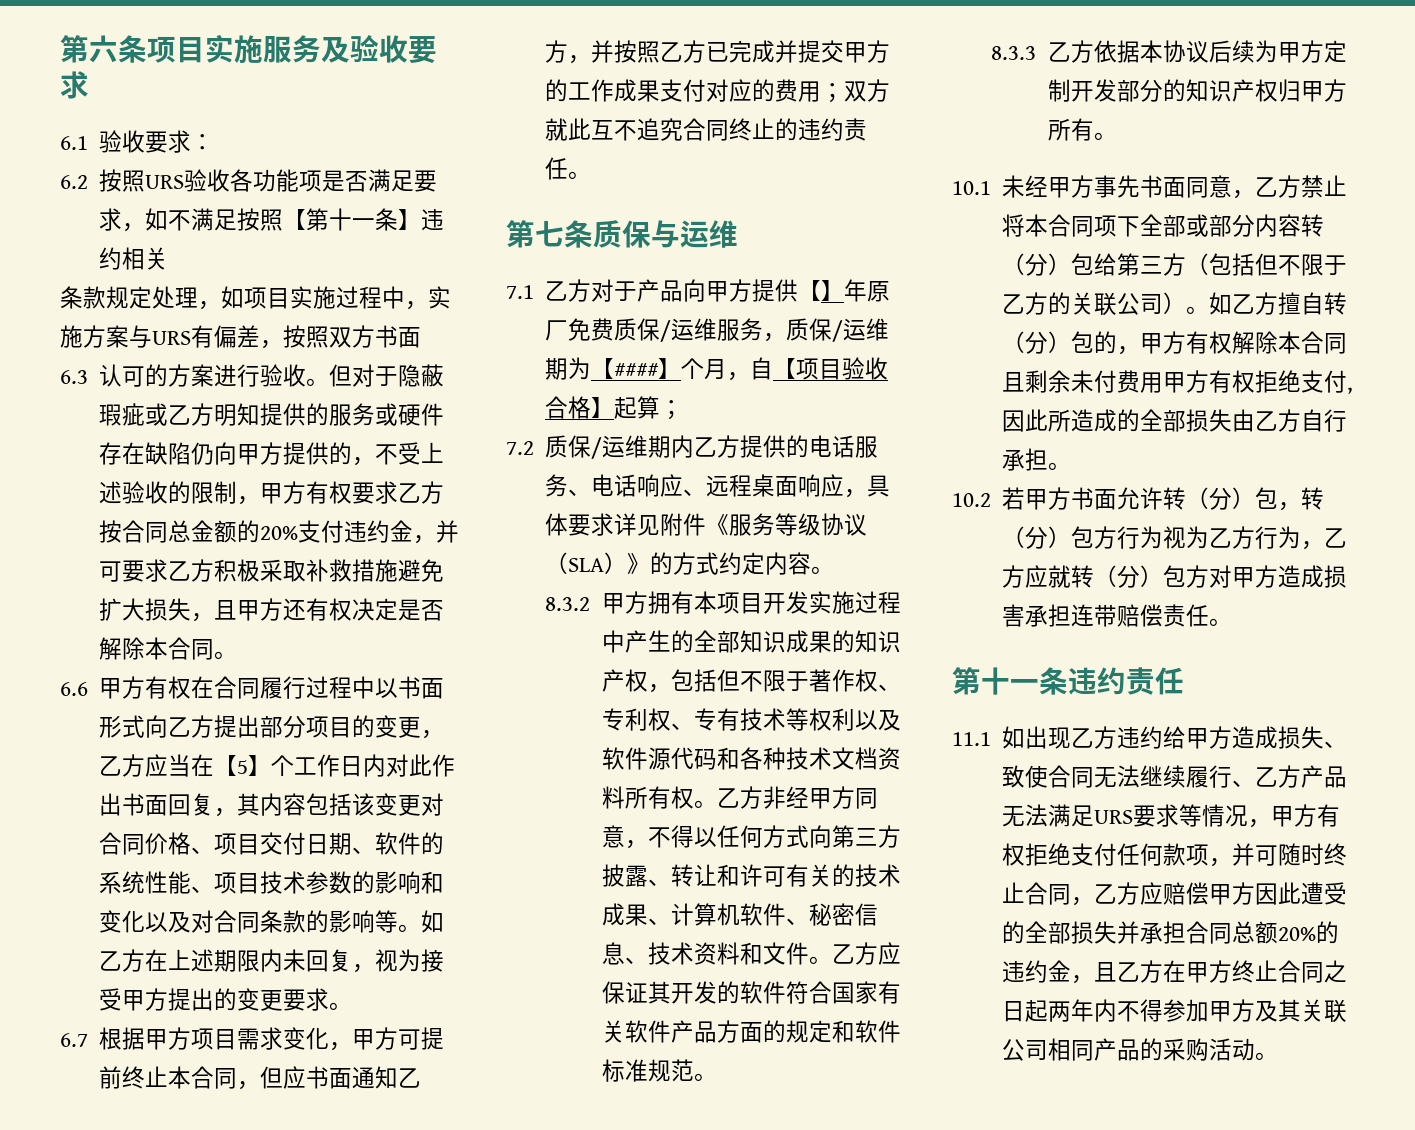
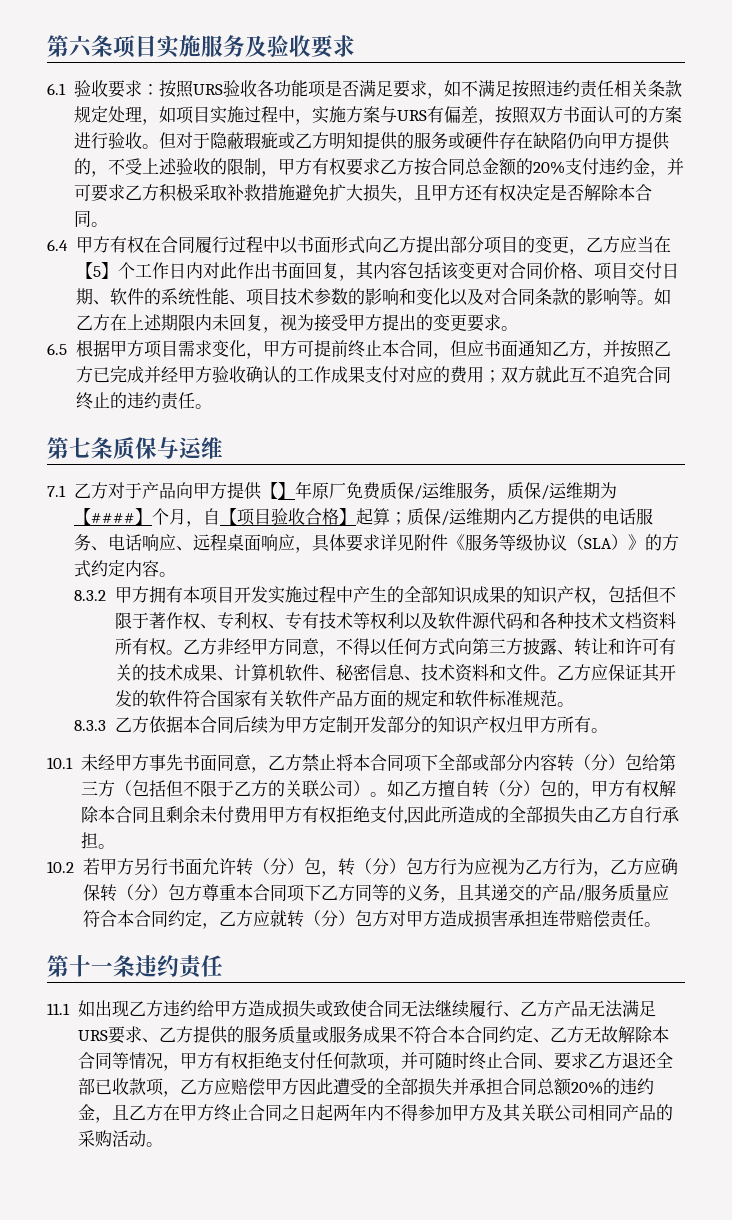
[60,175,88,189] // 6.2 -> (160, 89) none
[283,208,445,231] [99,247,123,270] 【第十一条】违约 -> [546,80,615,98] 违约责任
(169, 258) // -> (649, 88) none
[60,370,88,384] // 6.3 -> (598, 114) none
[60,682,88,696] 6.6 -> [47,239,68,251] 6.4
[60,1033,88,1047] 6.7 -> [47,343,67,355] 6.5
[798,40,891,63] 提交甲方 -> [160,366,280,383] 经甲方验收确认
[506,441,534,455] // 7.2 -> (408, 518) none
[1162,40,1209,63] 协议 -> [199,716,234,733] 合同
(1072, 498) none -> [133,858,168,875] 另行
(1164, 537) none -> [473,858,491,875] 应
(1049, 576) none -> [660,858,678,875] [82,883,669,903] [82,910,270,929] 确保转（分）包方尊重本合同项下乙方同等的义务，且其递交的产品/服务质量应符合本合同约定，乙方应
[1324,741,1348,748] 、 -> [315,1000,333,1017] 或
(1180, 815) none -> [141,1026,669,1044] [77,1052,112,1069] 、乙方提供的服务质量或服务成果不符合本合同约定、乙方无故解除本合同
(1072, 894) none -> [536,1052,673,1070] [77,1078,164,1096] 、要求乙方退还全部已收款项

